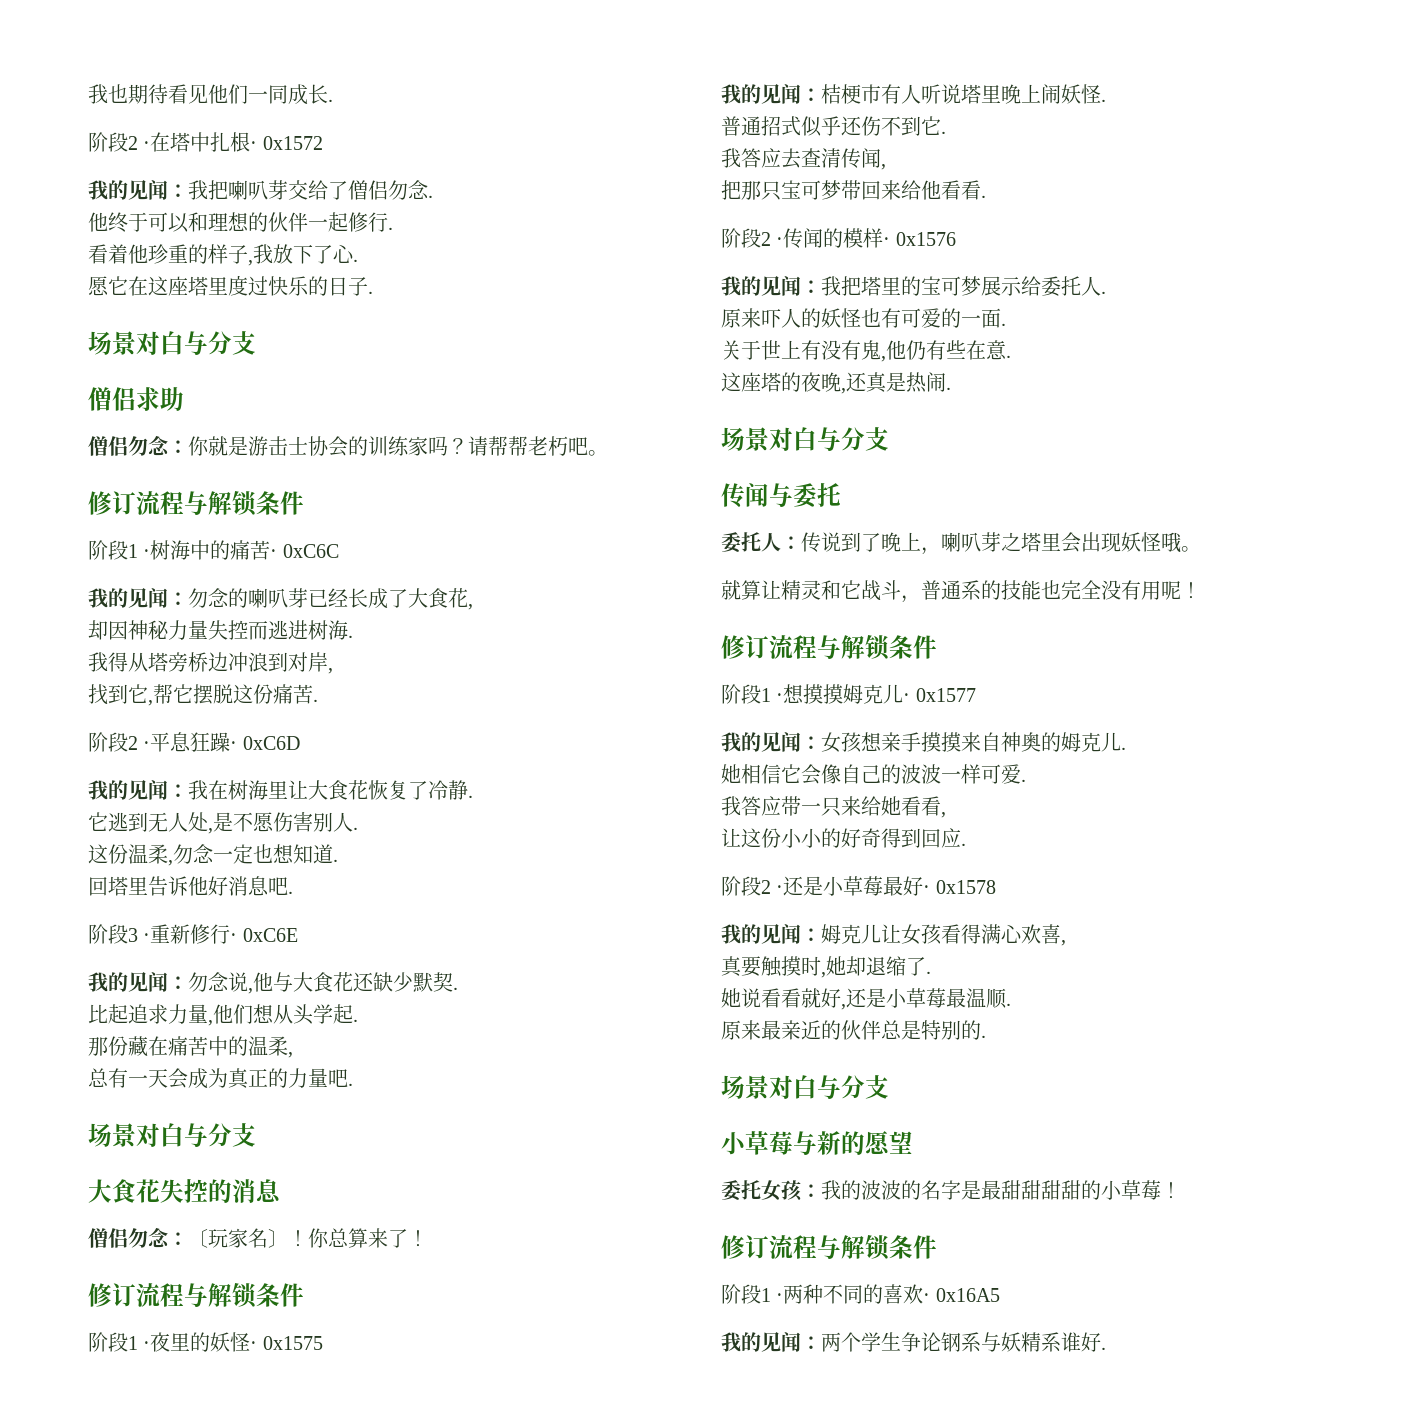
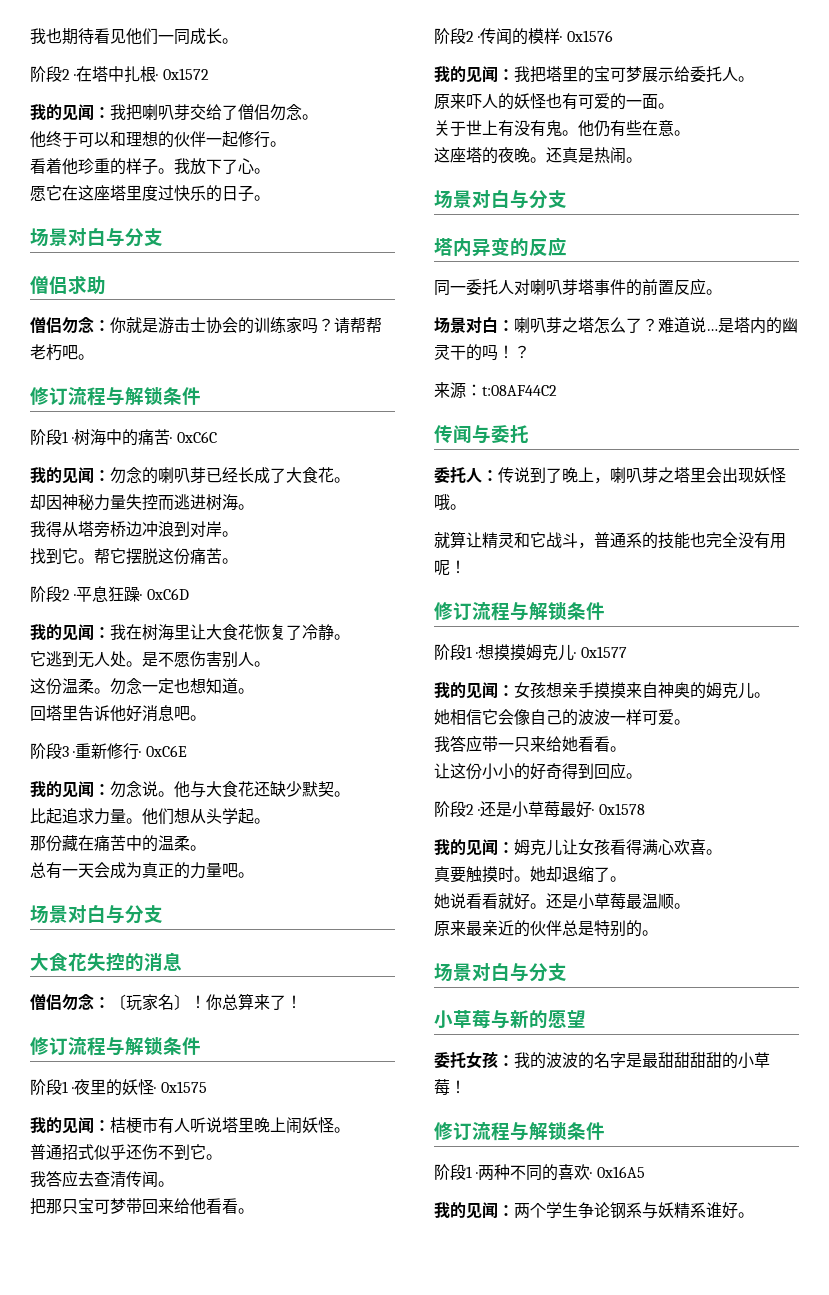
[328,99,333,102] . -> [222,38,238,44] 。
[428,195,433,198] . -> [302,114,318,120] 。
[388,227,393,230] . -> [270,141,286,147] 。
[248,260,253,266] , -> [158,168,174,174] 。
[353,259,358,262] . -> [254,168,270,174] 。
[368,291,373,294] . -> [254,195,270,201] 。
[468,604,473,610] , -> [334,477,350,483] 。
[348,635,353,638] . -> [238,504,254,510] 。
[328,668,333,674] , -> [222,531,238,537] 。
[148,700,153,706] , -> [78,558,94,564] 。
[313,699,318,702] . -> [222,558,238,564] 。
[468,795,473,798] . -> [334,634,350,640] 。
[208,828,213,834] , -> [126,661,142,667] 。
[353,827,358,830] . -> [254,661,270,667] 。
[168,860,173,866] , -> [94,688,110,694] 。
[333,859,338,862] . -> [238,688,254,694] 。
[288,891,293,894] . -> [190,715,206,721] 。
[248,988,253,994] , -> [158,791,174,797] 。
[453,987,458,990] . -> [334,791,350,797] 。
[208,1020,213,1026] , -> [126,818,142,824] 。
[353,1019,358,1022] . -> [254,818,270,824] 。
[288,1052,293,1058] , -> [190,845,206,851] 。
[348,1083,353,1086] . -> [238,872,254,878] 。
[1101,99,1106,102] . -> [334,1127,350,1133] 。
[941,131,946,134] . -> [206,1154,222,1160] 。
[881,164,886,170] , -> [158,1181,174,1187] 。
[981,195,986,198] . -> [238,1208,254,1214] 。
[1101,291,1106,294] . -> [738,76,754,82] 。
[1001,323,1006,326] . -> [658,103,674,109] 。
[881,356,886,362] , -> [562,130,578,136] 。
[1006,355,1011,358] . -> [674,130,690,136] 。
[841,388,846,394] , -> [530,157,546,163] 。
[946,387,951,390] [721,427,889,452] . // 场景对白与分支 -> [626,157,642,163] [434,190,567,209] [434,237,567,257] [434,278,722,296] [434,317,798,334] [434,344,530,361] [434,382,557,399] 。 // 场景对白与分支 // 塔内异变的反应 // 同一委托人对喇叭芽塔事件的前置反应。 // 场景对白：喇叭芽之塔怎么了？难道说…是塔内的幽灵干的吗！？ // 来源：t:08AF44C2
[1121,747,1126,750] . -> [754,692,770,698] 。
[1021,779,1026,782] . -> [674,719,690,725] 。
[941,812,946,818] , -> [610,746,626,752] 。
[961,843,966,846] . -> [626,773,642,779] 。
[1061,940,1066,946] , -> [706,849,722,855] 。
[821,972,826,978] , -> [514,876,530,882] 。
[926,971,931,974] . -> [610,876,626,882] 。
[841,1004,846,1010] , -> [530,903,546,909] 。
[1006,1003,1011,1006] . -> [674,903,690,909] 。
[981,1035,986,1038] . -> [642,930,658,936] 。
[1101,1347,1106,1350] . -> [738,1212,754,1218] 。

